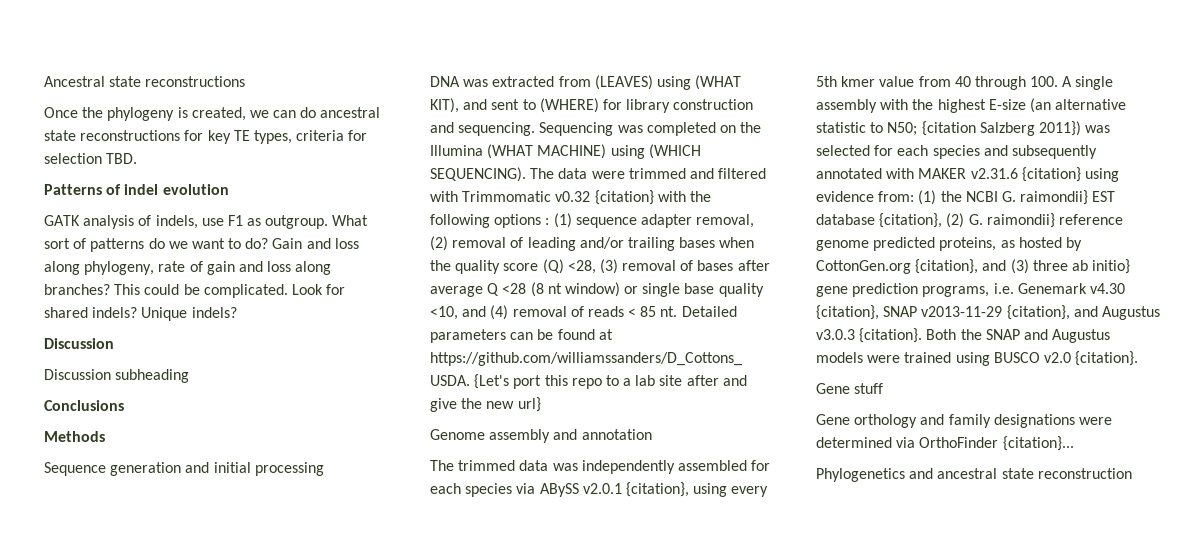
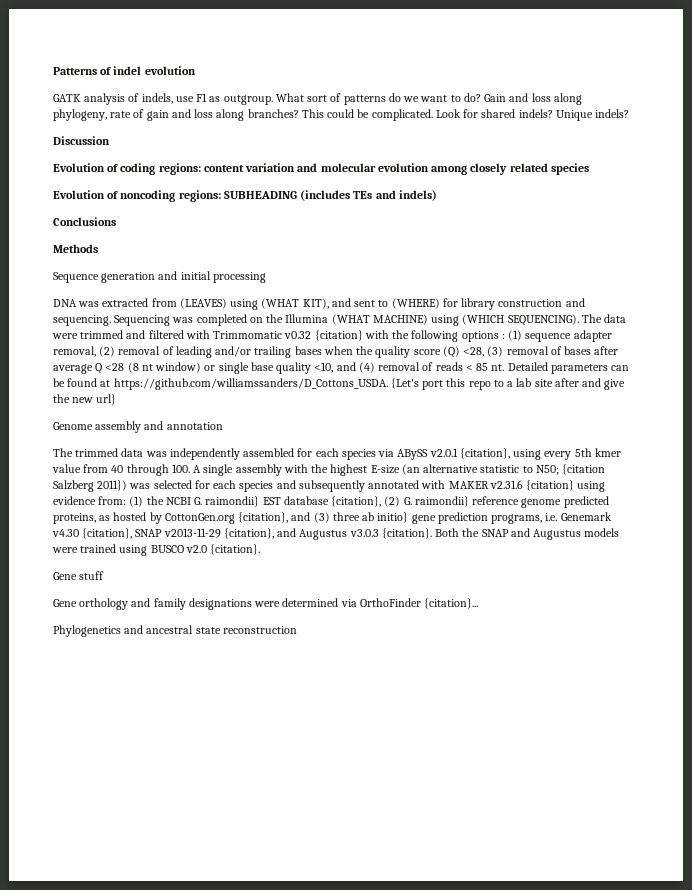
[44,76,246,87] [44,107,381,121] [44,130,368,144] [44,153,138,164] Ancestral state reconstructions // Once the phylogeny is created, we can do ancestral state reconstructions for key TE types, criteria for selection TBD. // -> (53, 71) none
[44,369,190,383] Discussion subheading -> [53,163,589,175] [53,190,437,202] Evolution of coding regions: content variation and molecular evolution among closely related species // Evolution of noncoding regions: SUBHEADING (includes TEs and indels)

